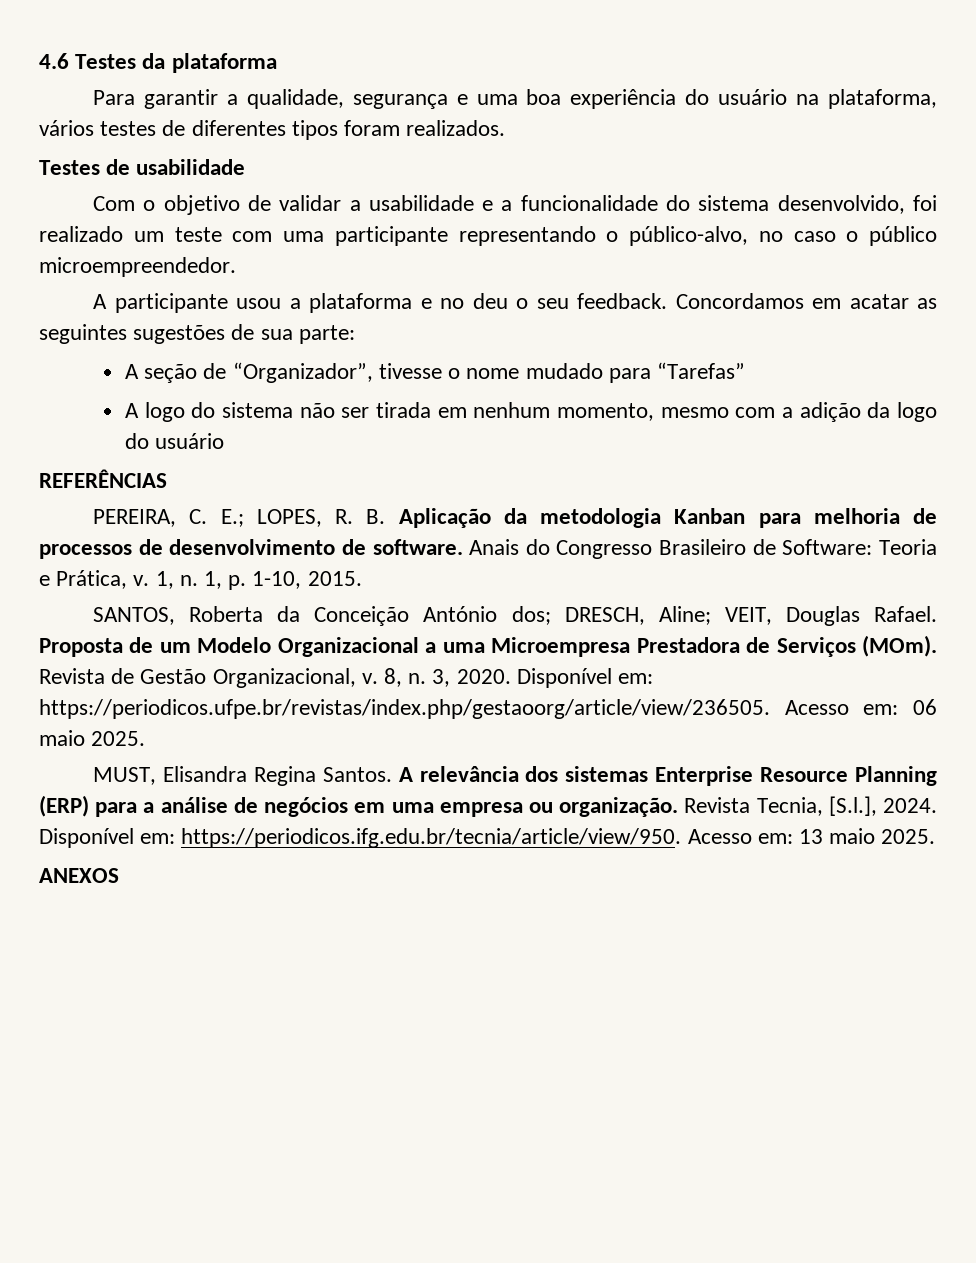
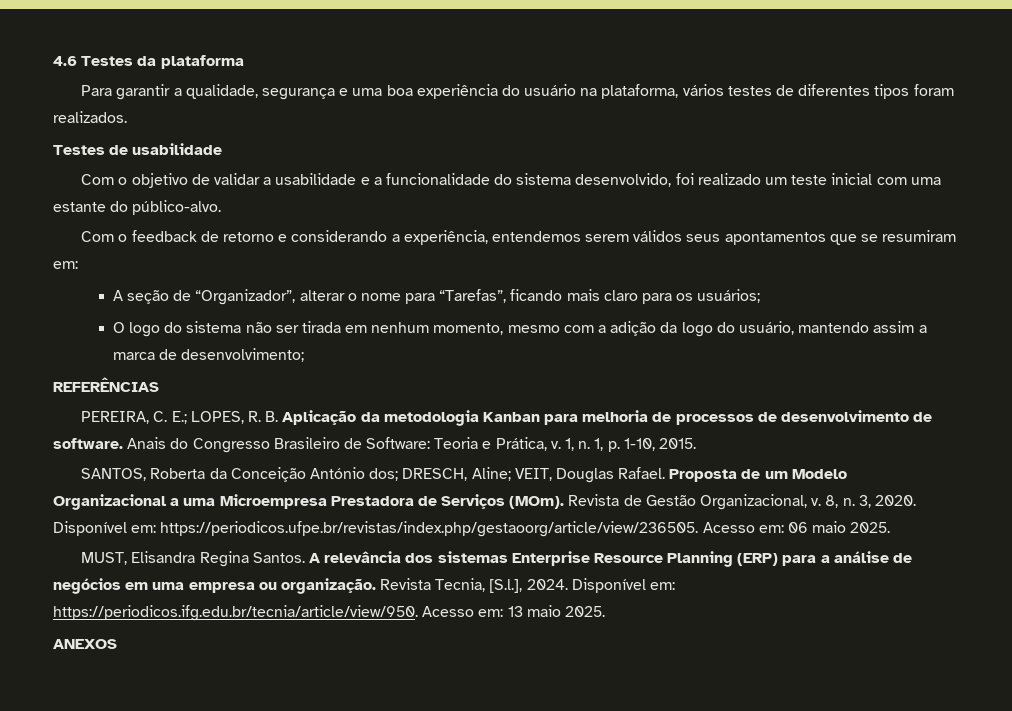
(222, 234) none -> [831,173,873,185] inicial
[334,226,937,246] [39,257,236,277] [93,293,937,313] [39,324,355,344] participante representando o público-alvo, no caso o público microempreendedor. // A participante usou a plataforma e no deu o seu feedback. Concordamos em acatar as seguintes sugestões de sua parte: -> [53,200,222,215] [81,230,957,245] [53,261,78,269] estante do público-alvo. // Com o feedback de retorno e considerando a experiência, entendemos serem válidos seus apontamentos que se resumiram em:
[378,363,442,379] tivesse -> [299,290,345,301] alterar
[525,362,745,383] [125,403,140,418] mudado para “Tarefas” // A -> [405,289,761,304] [112,322,125,333] para “Tarefas”, ficando mais claro para os usuários; // O
[155,433,225,449] usuário -> [738,321,927,335] [112,348,305,362] usuário, mantendo assim a marca de desenvolvimento;

